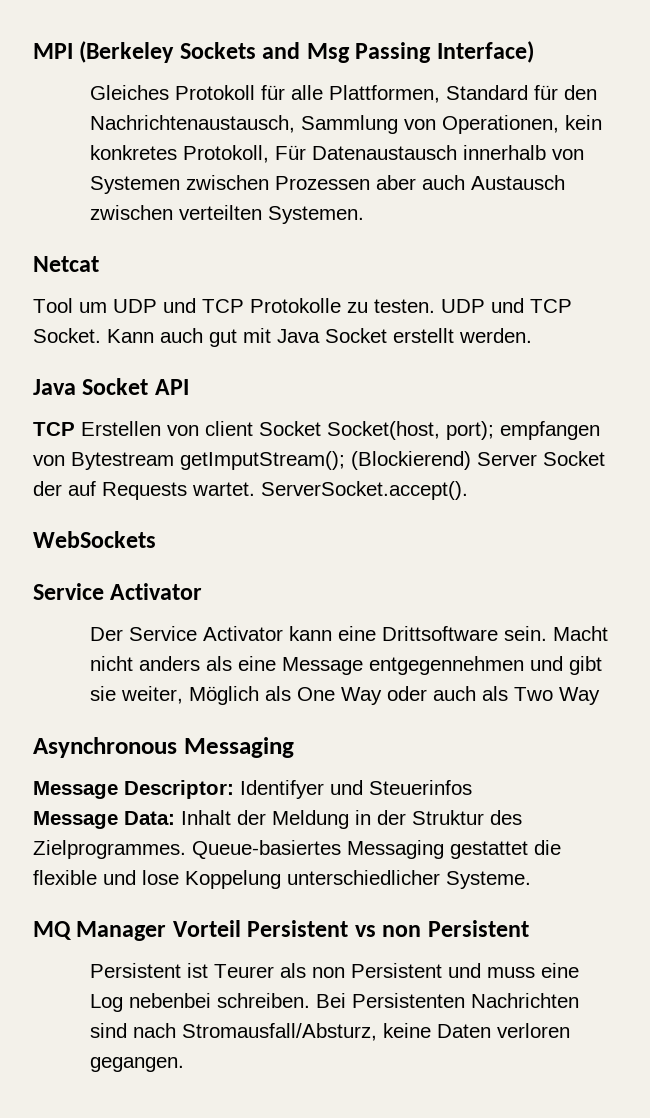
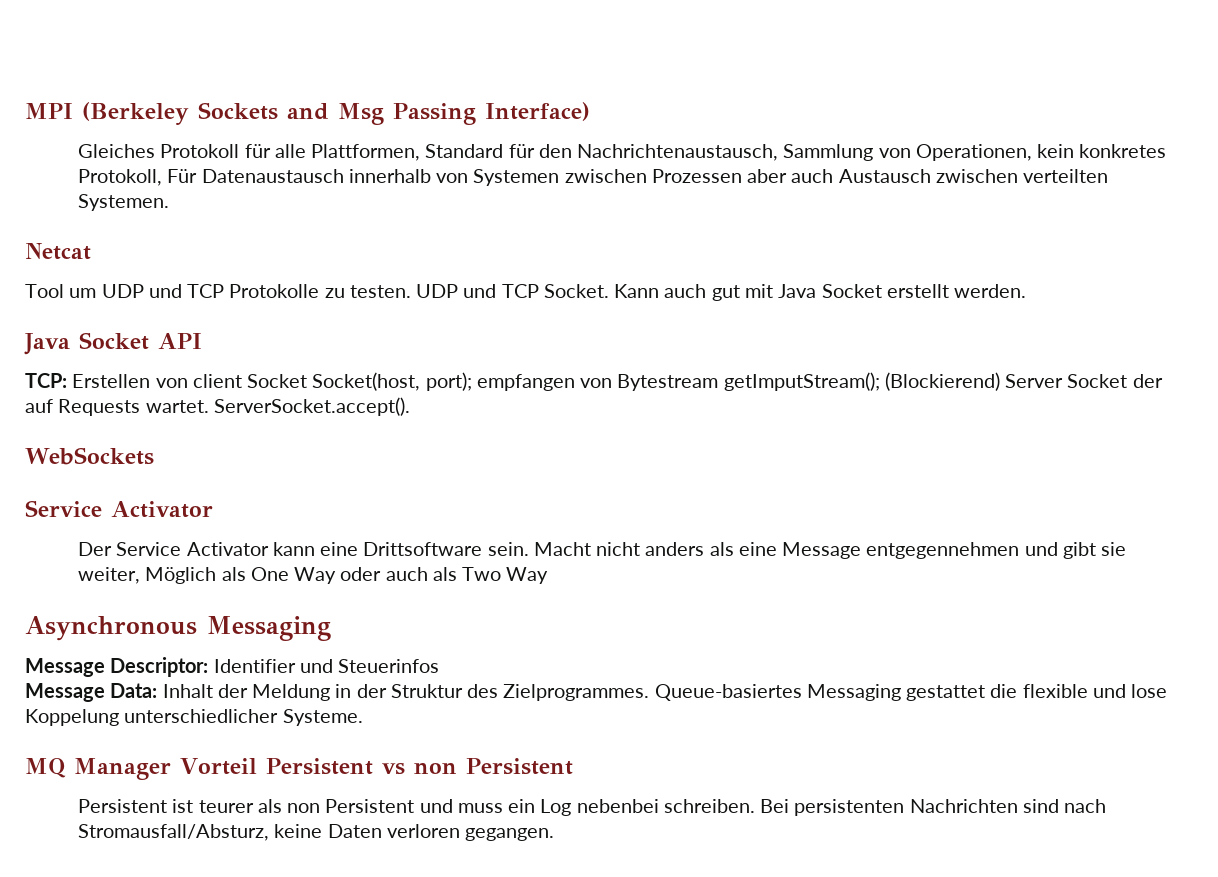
[33,422,75,436] TCP -> [25,373,67,388] TCP:
[240,780,324,799] Identifyer -> [213,659,296,673] Identifier
[213,964,274,978] Teurer -> [198,800,254,813] teurer
[540,963,579,978] eine -> [508,799,536,813] ein
[351,993,465,1008] Persistenten -> [794,799,905,816] persistenten

